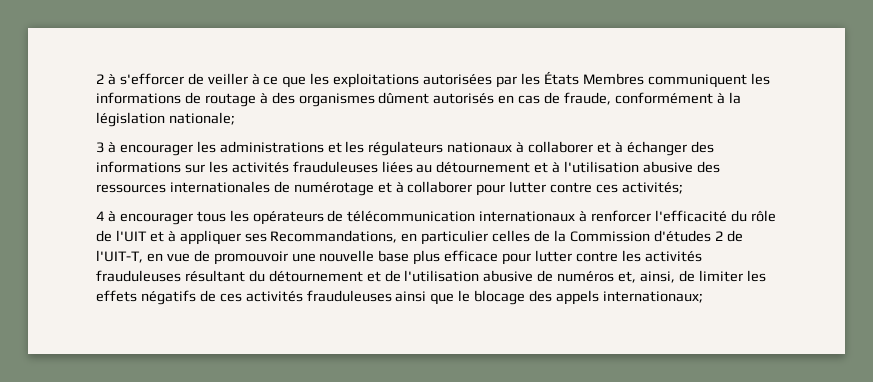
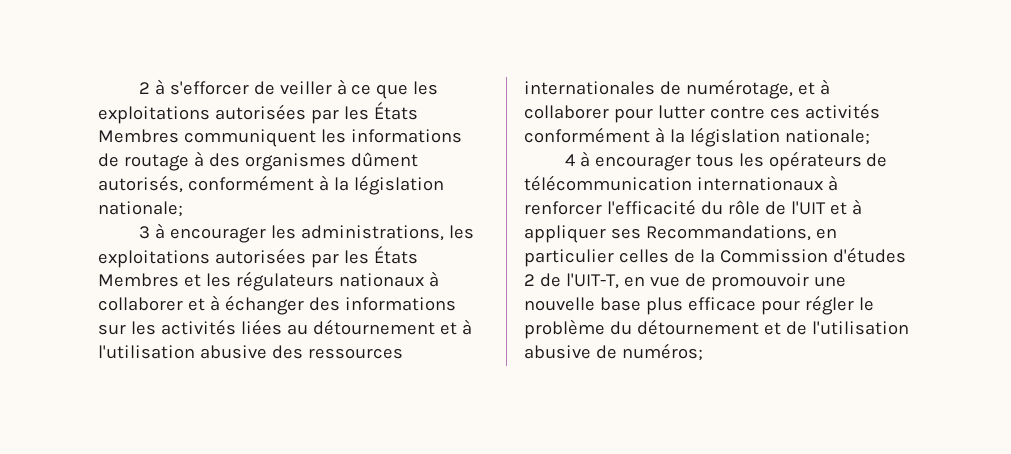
[433,92,612,105] autorisés en cas de fraude, -> [98,175,183,193] autorisés,
[219,141,324,153] administrations -> [300,225,474,241] [98,246,418,268] [98,273,179,287] administrations, les exploitations autorisées par les États Membres
[292,161,378,173] frauduleuses -> (236, 327) none
[293,182,374,196] numérotage -> [685,79,793,99] numérotage,
[622,182,684,194] activités; -> [804,103,880,119] [524,127,870,147] activités conformément à la législation nationale;
[535,250,702,262] [96,270,245,282] lutter contre les activités frauduleuses résultant -> [804,295,874,315] [524,319,605,339] régler le problème
[557,270,766,283] [96,290,703,305] numéros et, ainsi, de limiter les effets négatifs de ces activités frauduleuses ainsi que le blocage des appels internationaux; -> [621,343,703,361] numéros;

